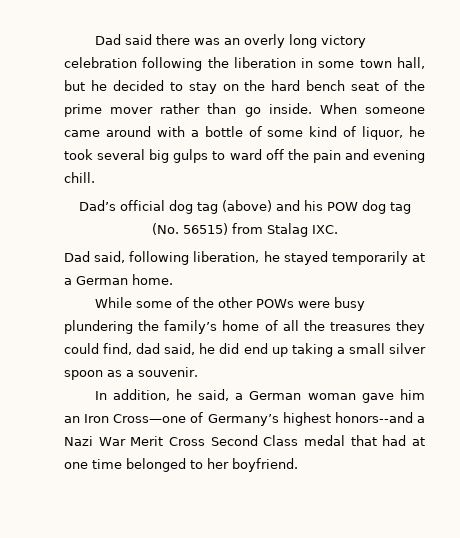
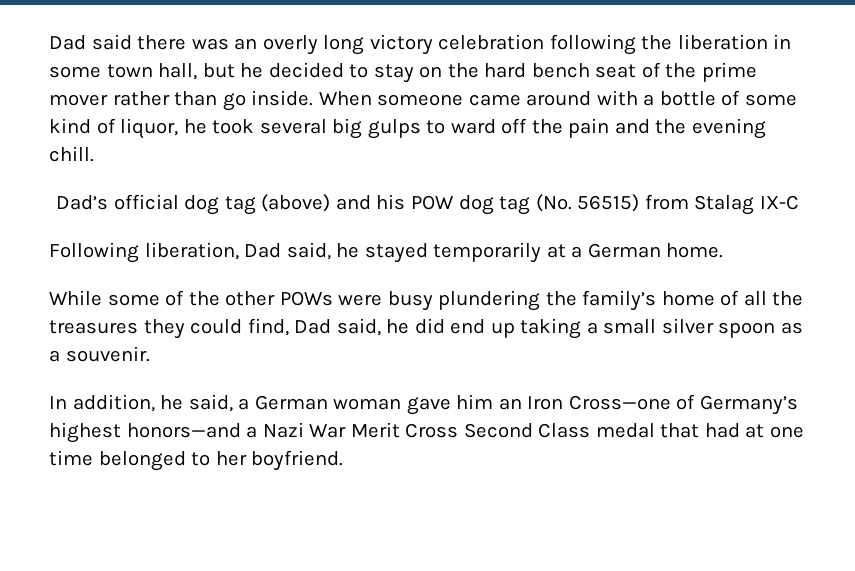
(369, 154) none -> [655,119,687,134] the
[311,225,338,234] [64,251,260,265] IXC. // Dad said, following liberation, -> [759,195,799,210] [49,242,331,263] IX-C // Following liberation, Dad said,
[136,343,161,354] dad -> [294,319,332,334] Dad
[334,412,413,423] honors--and -> [126,423,241,438] honors—and

